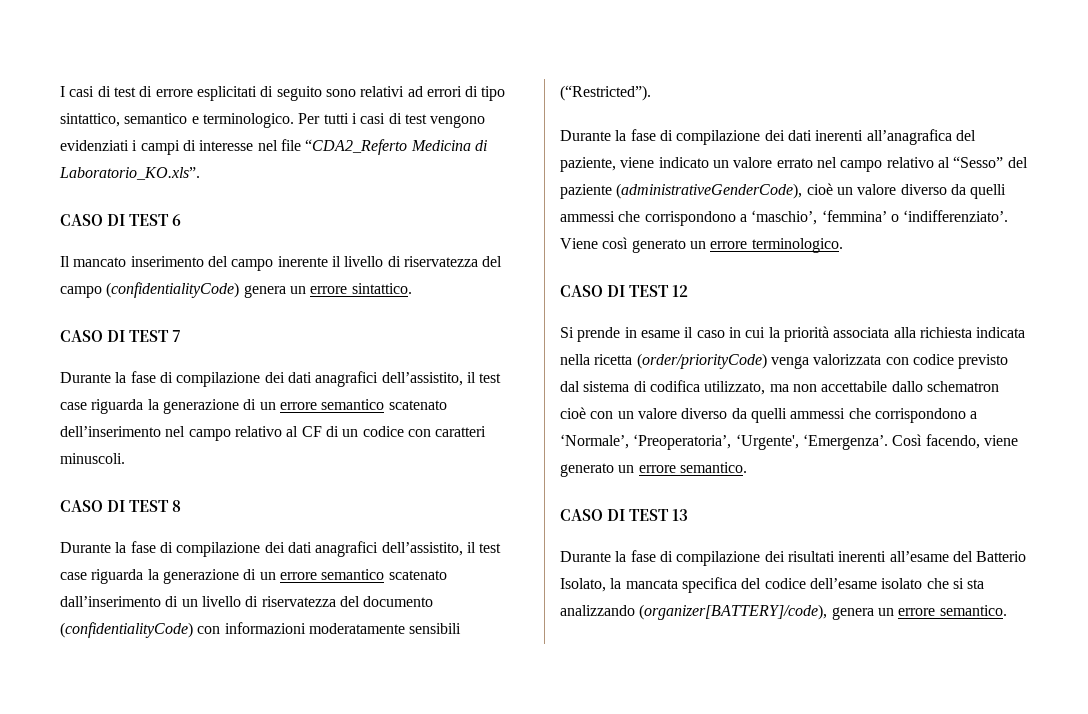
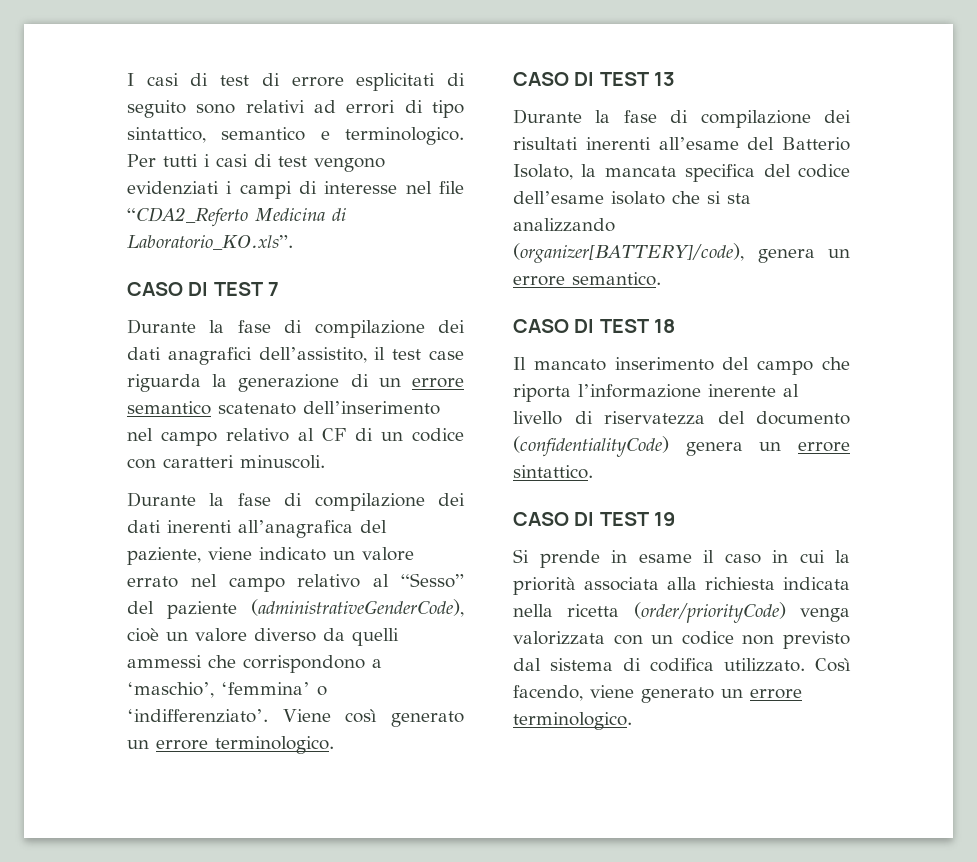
[60,214,182,226] [60,256,503,271] [60,282,412,298] // CASO DI TEST 6 // Il mancato inserimento del campo inerente il livello di riservatezza del campo (confidentialityCode) genera un errore sintattico. -> (293, 242) none
[60,500,182,512] [60,541,502,557] [60,569,447,584] [60,596,434,607] [60,622,462,638] [560,85,651,101] // CASO DI TEST 8 // Durante la fase di compilazione dei dati anagrafici dell’assistito, il test case riguarda la generazione di un errore semantico scatenato dall’inserimento di un livello di riservatezza del documento (confidentialityCode) con informazioni moderatamente sensibili (“Restricted”). -> (325, 462) none
[560,285,689,297] [560,326,1026,342] [560,353,1009,369] [560,380,999,395] [560,407,978,423] [560,434,1018,450] [560,462,747,477] // CASO DI TEST 12 // Si prende in esame il caso in cui la priorità associata alla richiesta indicata nella ricetta (order/priorityCode) venga valorizzata con codice previsto dal sistema di codifica utilizzato, ma non accettabile dallo schematron cioè con un valore diverso da quelli ammessi che corrispondono a ‘Normale’, ‘Preoperatoria’, ‘Urgente', ‘Emergenza’. Così facendo, viene generato un errore semantico. -> (334, 745) none
(1007, 610) none -> [513,319,676,333] [513,357,850,375] [513,384,799,402] [513,411,850,425] [513,436,850,457] [513,465,593,479] [513,512,676,526] [513,549,850,568] [513,577,850,595] [513,602,850,623] [513,631,850,649] [513,658,851,672] [513,685,802,703] [513,712,632,730] // CASO DI TEST 18 // Il mancato inserimento del campo che riporta l’informazione inerente al livello di riservatezza del documento (confidentialityCode) genera un errore sintattico. // CASO DI TEST 19 // Si prende in esame il caso in cui la priorità associata alla richiesta indicata nella ricetta (order/priorityCode) venga valorizzata con un codice non previsto dal sistema di codifica utilizzato. Così facendo, viene generato un errore terminologico.

